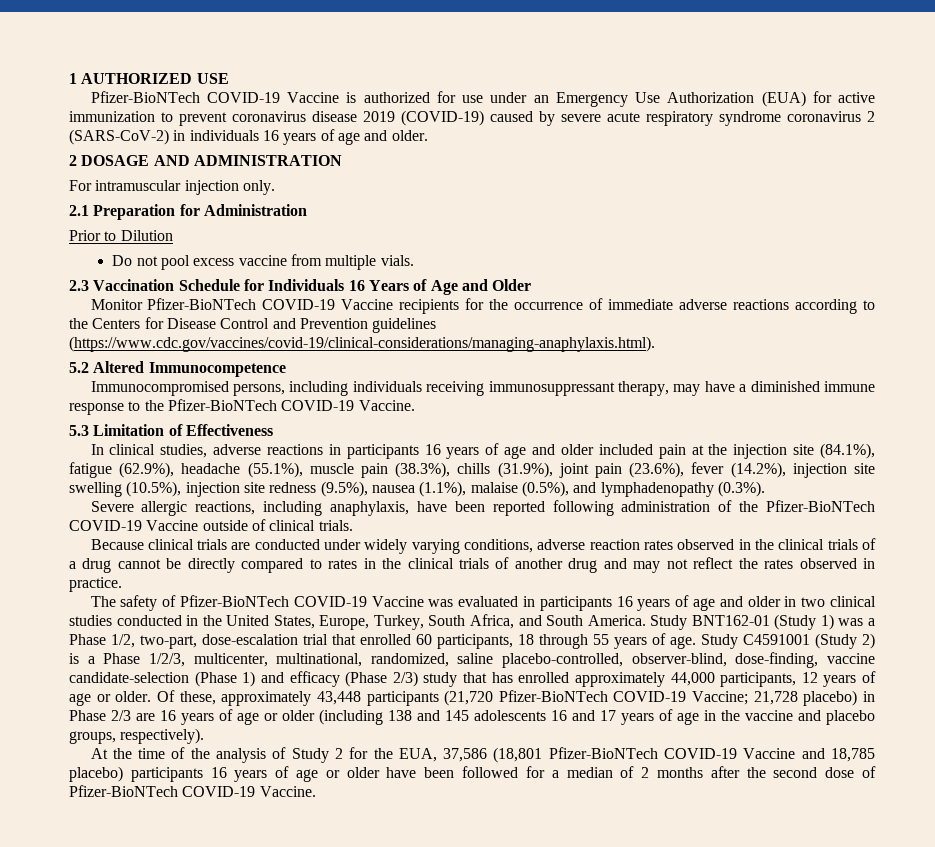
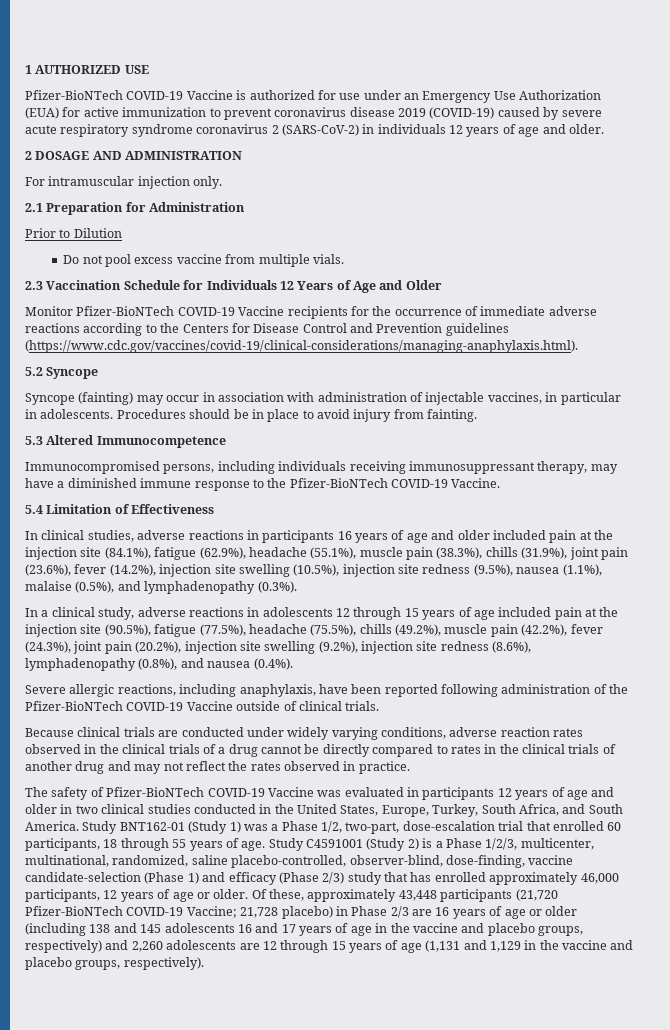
[262,130,279,141] 16 -> [449,125,463,134] 12
[348,280,365,291] 16 -> [279,281,294,290] 12
(89, 367) none -> [46,367,99,379] [25,392,621,405] [25,409,478,422] [25,436,43,445] Syncope // Syncope (fainting) may occur in association with administration of injectable vaccines, in particular in adolescents. Procedures should be in place to avoid injury from fainting. // 5.3
[69,425,89,436] 5.3 -> [25,505,43,514] 5.4
(765, 489) none -> [25,607,619,620] [25,624,603,637] [25,641,532,654] [25,658,293,671] // In a clinical study, adverse reactions in adolescents 12 through 15 years of age included pain at the injection site (90.5%), fatigue (77.5%), headache (75.5%), chills (49.2%), muscle pain (42.2%), fever (24.3%), joint pain (20.2%), injection site swelling (9.2%), injection site redness (8.6%), lymphadenopathy (0.8%), and nausea (0.4%).
[616,596,633,607] 16 -> [497,788,512,797] 12
[670,672,715,686] 44,000 -> [580,873,619,884] 46,000
[120,728,205,744] [90,747,876,763] [69,766,877,782] [69,785,316,797] respectively). // At the time of the analysis of Study 2 for the EUA, 37,586 (18,801 Pfizer-BioNTech COVID-19 Vaccine and 18,785 placebo) participants 16 years of age or older have been followed for a median of 2 months after the second dose of Pfizer-BioNTech COVID-19 Vaccine. -> [25,940,634,953] [25,957,204,970] respectively) and 2,260 adolescents are 12 through 15 years of age (1,131 and 1,129 in the vaccine and placebo groups, respectively).

